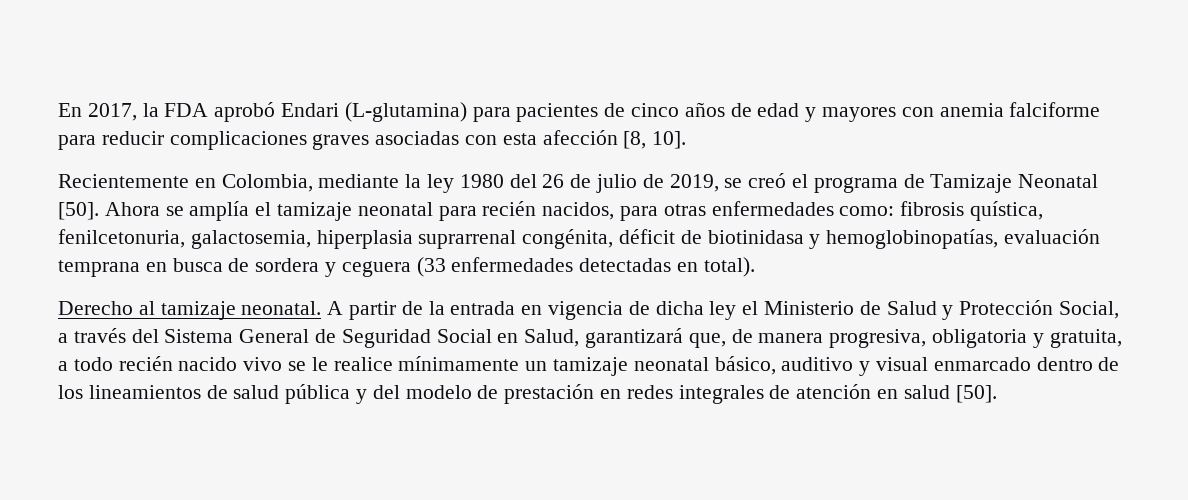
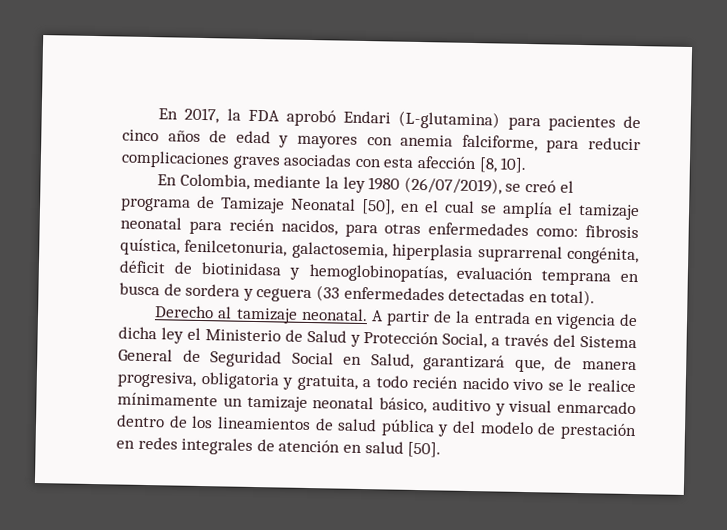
[1009,102,1101,117] falciforme -> [461,134,538,152] falciforme,
[58,174,216,188] Recientemente en -> [157,174,178,186] En
[509,174,719,193] del 26 de julio de 2019, -> [403,176,502,195] (26/07/2019),
[58,202,160,220] [50]. Ahora -> [361,198,475,215] [50], en el cual

